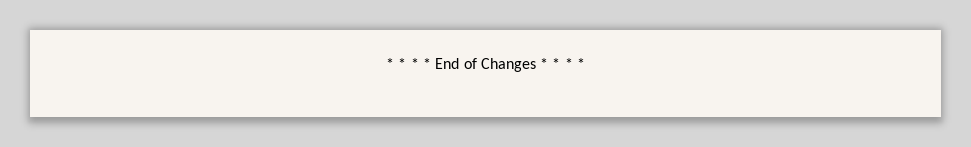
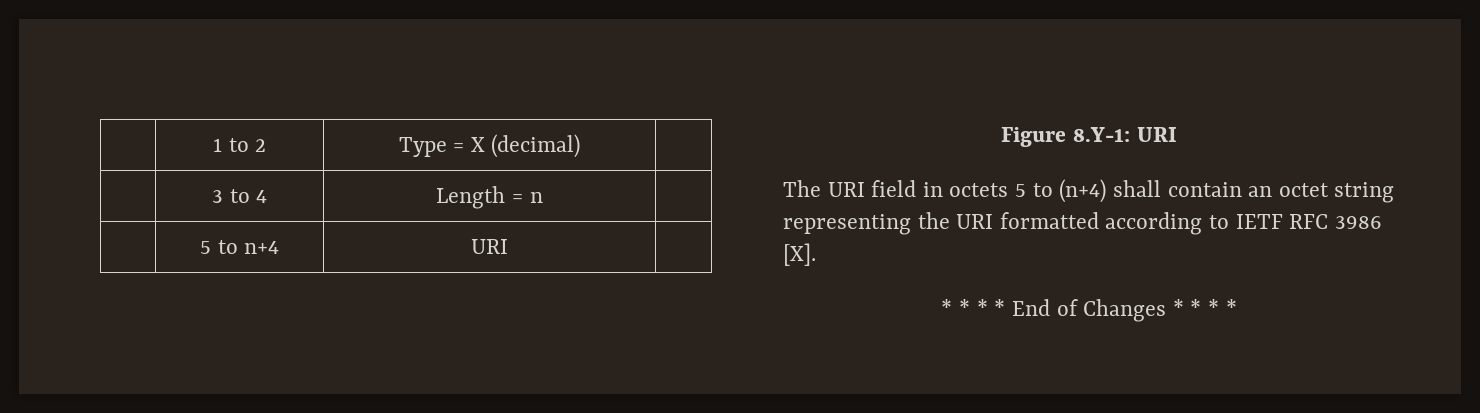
(385, 63) none -> [212,138,267,152] [398,134,581,158] [211,189,268,203] [436,186,543,209] [199,240,280,254] [470,239,508,254] [1001,127,1177,147] [783,179,1395,203] [783,212,1382,235] [783,243,816,266] | 1 to 2 | Type = X (decimal) | // | 3 to 4 | Length = n | // | 5 to n+4 | URI | // Figure 8.Y-1: URI // The URI field in octets 5 to (n+4) shall contain an octet string representing the URI formatted according to IETF RFC 3986 [X]. //

